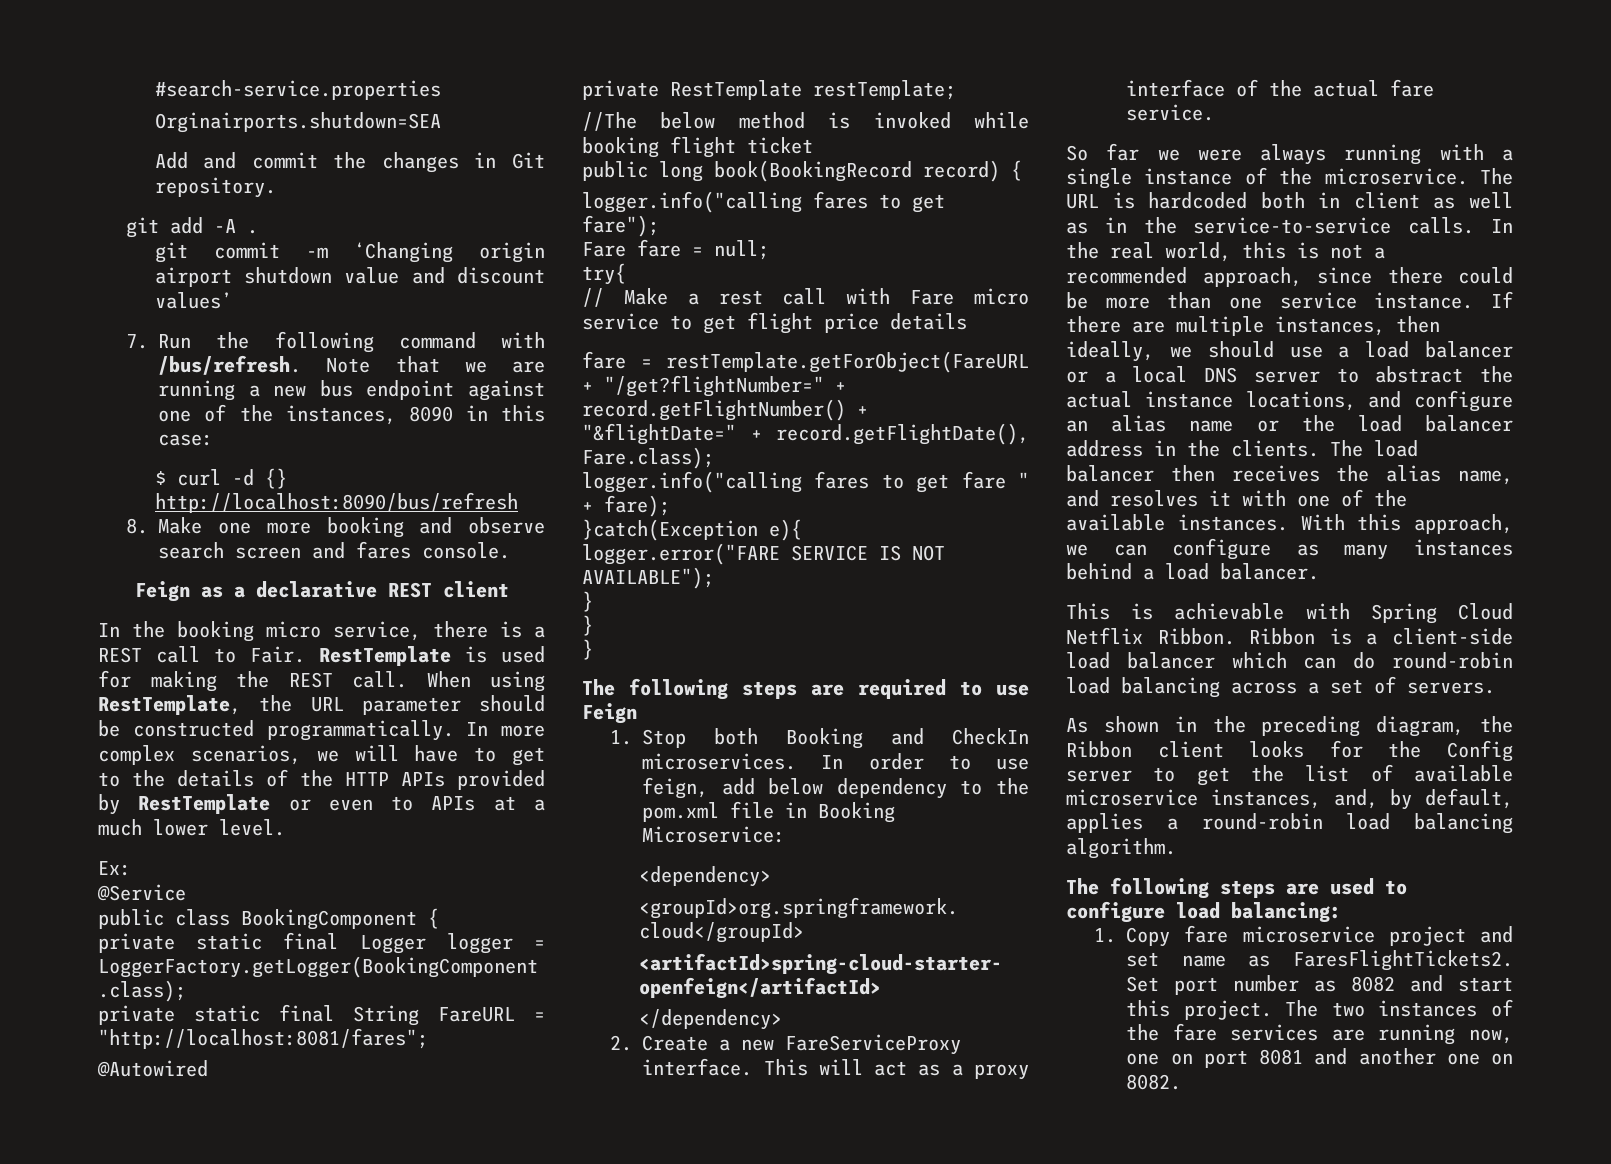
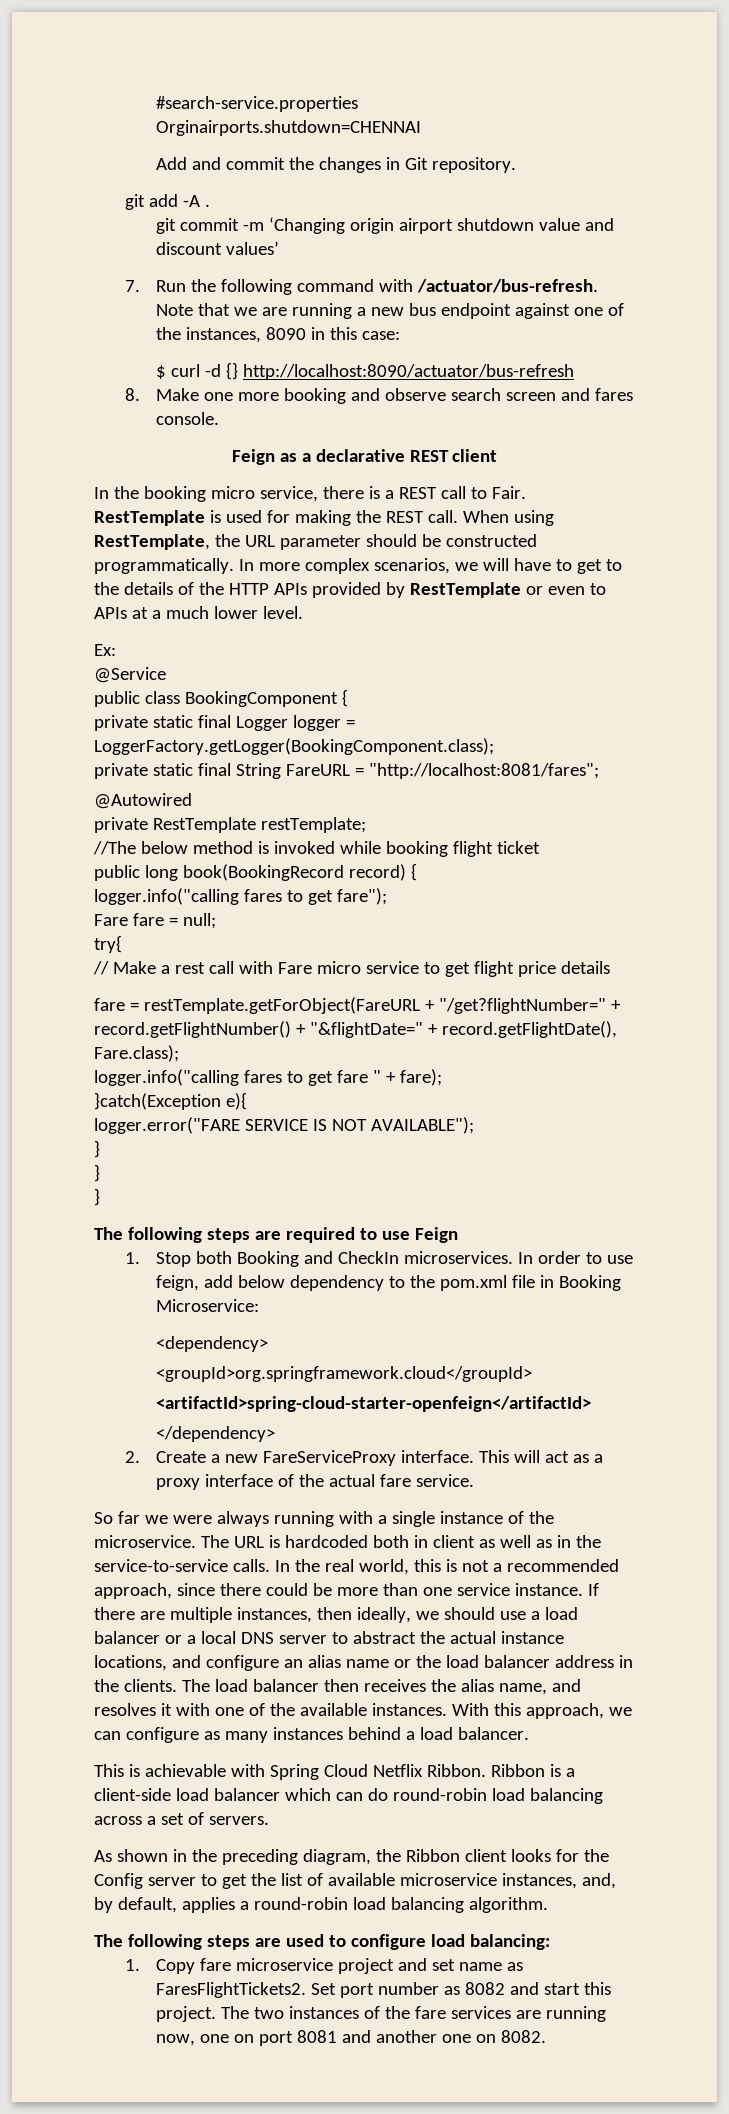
[154,112,441,133] Orginairports.shutdown=SEA -> [155,120,421,136] Orginairports.shutdown=CHENNAI
[158,355,302,375] /bus/refresh. -> [416,279,598,293] /actuator/bus-refresh.
[154,492,518,513] http://localhost:8090/bus/refresh -> [242,364,574,380] http://localhost:8090/actuator/bus-refresh

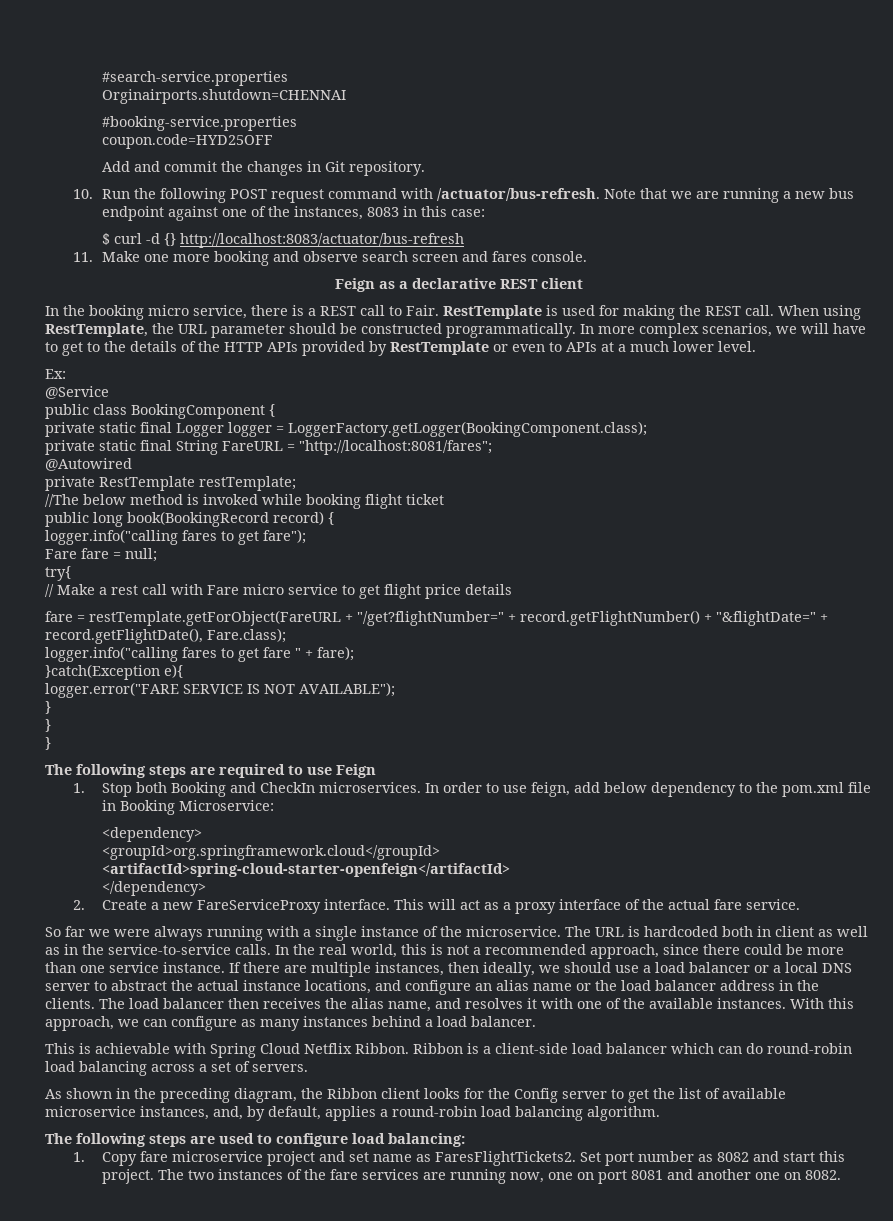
(421, 128) none -> [101,116,297,131] [101,134,273,149] // #booking-service.properties // coupon.code=HYD25OFF
[124,194,210,210] [155,217,614,234] [155,241,279,255] [124,280,140,292] git add -A . // git commit -m ‘Changing origin airport shutdown value and discount values’ // 7. -> [73,189,94,199] 10.
(292, 287) none -> [229,189,324,203] POST request
[265,327,306,340] 8090 -> [366,207,399,217] 8083
[242,364,574,380] [124,388,140,401] http://localhost:8090/actuator/bus-refresh // 8. -> [179,233,464,248] [73,252,94,262] http://localhost:8083/actuator/bus-refresh // 11.

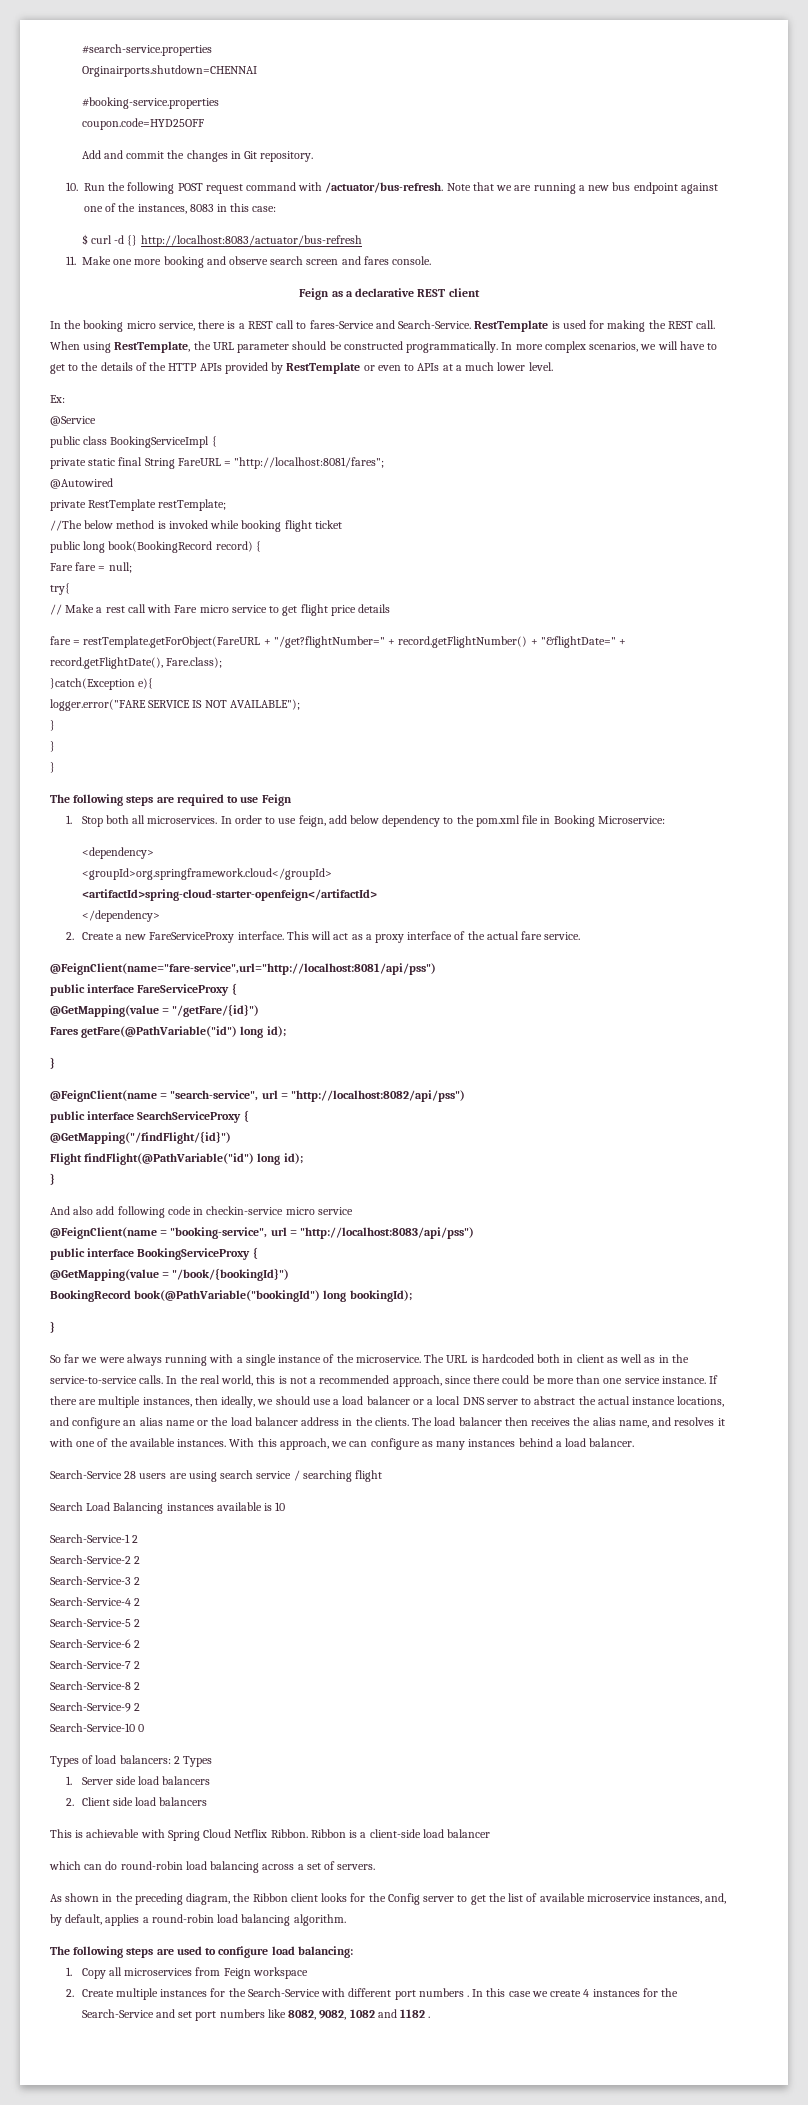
[406,305,439,316] Fair. -> [309,320,472,329] fares-Service and Search-Service.
[131,404,275,419] [45,421,647,437] BookingComponent { // private static final Logger logger = LoggerFactory.getLogger(BookingComponent.class); -> [110,436,217,448] BookingServiceImpl {
[45,529,306,545] // logger.info("calling fares to get fare"); -> (261, 546) none
[45,646,354,662] // logger.info("calling fares to get fare " + fare); -> (223, 662) none
[170,782,315,797] Booking and CheckIn -> [132,815,146,824] all
(800, 904) none -> [50,963,436,975] [50,983,237,996] [50,1004,260,1017] [50,1026,286,1038] [50,1057,55,1069] [50,1090,466,1102] [50,1110,249,1123] [50,1131,231,1144] [50,1153,303,1165] [50,1173,55,1185] [50,1206,353,1218] [50,1227,475,1239] [50,1247,258,1260] [50,1268,290,1281] [50,1290,412,1302] [50,1321,55,1333] // @FeignClient(name="fare-service",url="http://localhost:8081/api/pss") // public interface FareServiceProxy { // @GetMapping(value = "/getFare/{id}") // Fares getFare(@PathVariable("id") long id); // } // @FeignClient(name = "search-service", url = "http://localhost:8082/api/pss") // public interface SearchServiceProxy { // @GetMapping("/findFlight/{id}") // Flight findFlight(@PathVariable("id") long id); // } // And also add following code in checkin-service micro service // @FeignClient(name = "booking-service", url = "http://localhost:8083/api/pss") // public interface BookingServiceProxy { // @GetMapping(value = "/book/{bookingId}") // BookingRecord book(@PathVariable("bookingId") long bookingId); // }
(536, 1021) none -> [50,1470,383,1482] [50,1502,286,1514] [50,1534,139,1543] [50,1555,141,1564] [50,1576,141,1585] [50,1597,141,1606] [50,1618,141,1627] [50,1639,141,1648] [50,1660,141,1669] [50,1681,141,1690] [50,1702,141,1712] [50,1723,145,1732] [50,1755,213,1767] [65,1776,211,1785] [65,1797,208,1806] // Search-Service 28 users are using search service / searching flight // Search Load Balancing instances available is 10 // Search-Service-1 2 // Search-Service-2 2 // Search-Service-3 2 // Search-Service-4 2 // Search-Service-5 2 // Search-Service-6 2 // Search-Service-7 2 // Search-Service-8 2 // Search-Service-9 2 // Search-Service-10 0 // Types of load balancers: 2 Types // 1. Server side load balancers // 2. Client side load balancers
(667, 1048) none -> (491, 1833) //
[139,1151,845,1166] [101,1169,841,1184] fare microservice project and set name as FaresFlightTickets2. Set port number as 8082 and start this project. The two instances of the fare services are running now, one on port 8081 and another one on 8082. -> [108,1967,308,1979] [65,1988,679,2000] [81,2009,431,2021] all microservices from Feign workspace // 2. Create multiple instances for the Search-Service with different port numbers . In this case we create 4 instances for the Search-Service and set port numbers like 8082, 9082, 1082 and 1182 .

